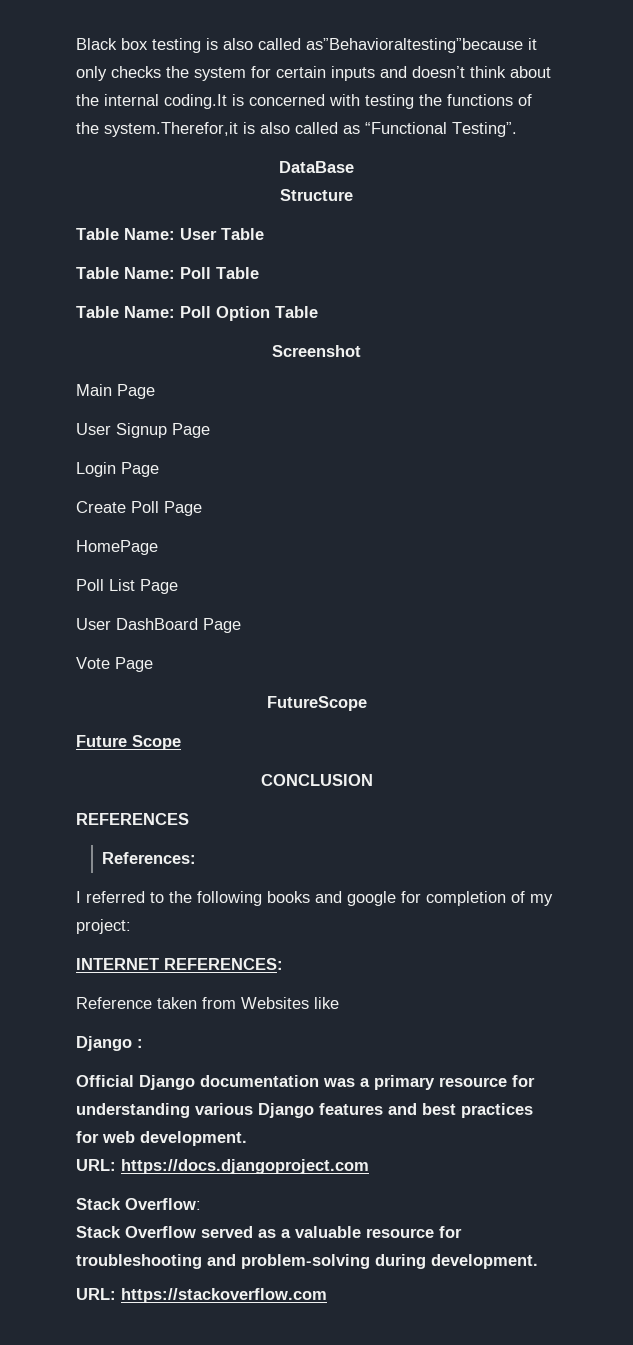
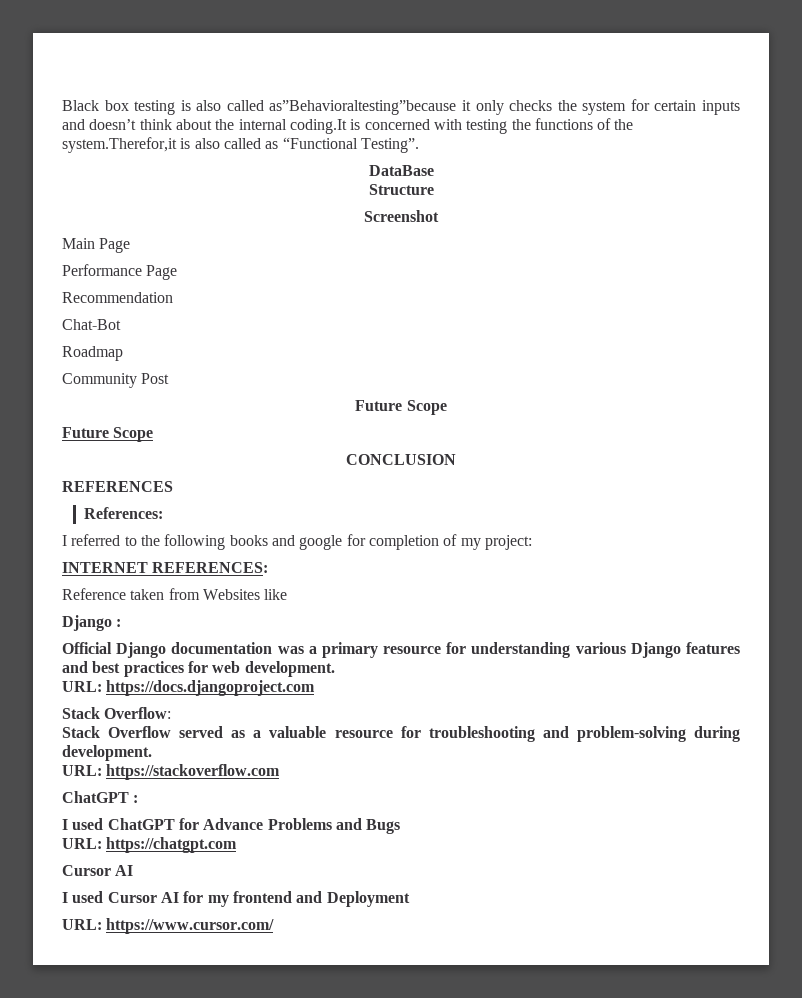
[76,228,264,240] [76,267,259,279] [76,306,318,321] // Table Name: User Table // Table Name: Poll Table // Table Name: Poll Option Table -> (434, 189) none
[76,423,210,438] [76,462,159,477] [76,501,202,516] [76,540,158,555] [76,579,178,594] [76,618,241,633] [76,657,153,672] [266,696,367,711] User Signup Page // Login Page // Create Poll Page // HomePage // Poll List Page // User DashBoard Page // Vote Page // FutureScope -> [62,264,178,280] [62,292,173,303] [62,319,121,330] [62,346,123,361] [62,373,170,388] [355,400,447,415] Performance Page // Recommendation // Chat-Bot // Roadmap // Community Post // Future Scope
(327, 1295) none -> [62,791,139,803] [62,818,401,834] [62,837,238,853] [62,865,134,876] [62,891,410,907] [62,918,275,934] // ChatGPT : // I used ChatGPT for Advance Problems and Bugs // URL: https://chatgpt.com // Cursor AI // I used Cursor AI for my frontend and Deployment // URL: https://www.cursor.com/

